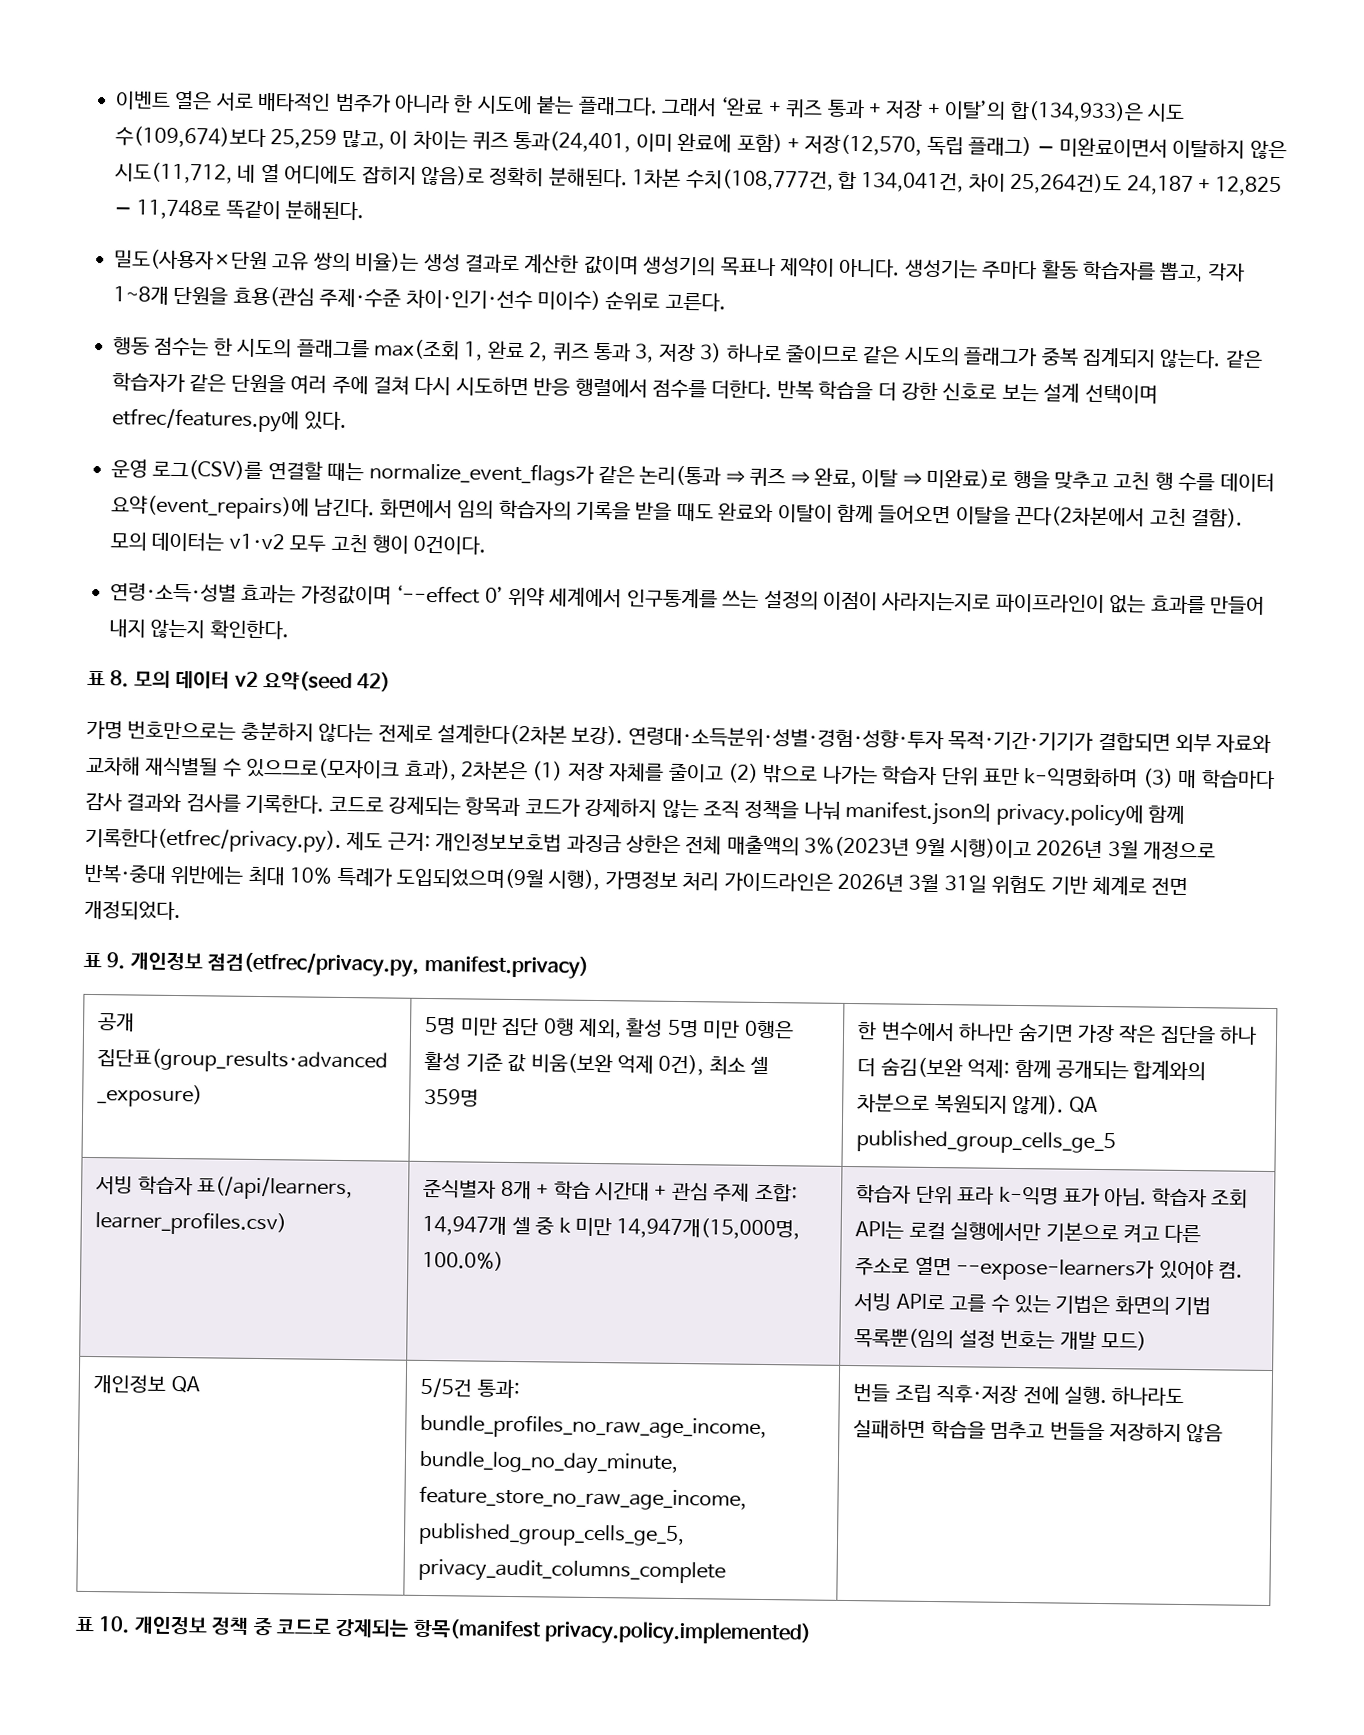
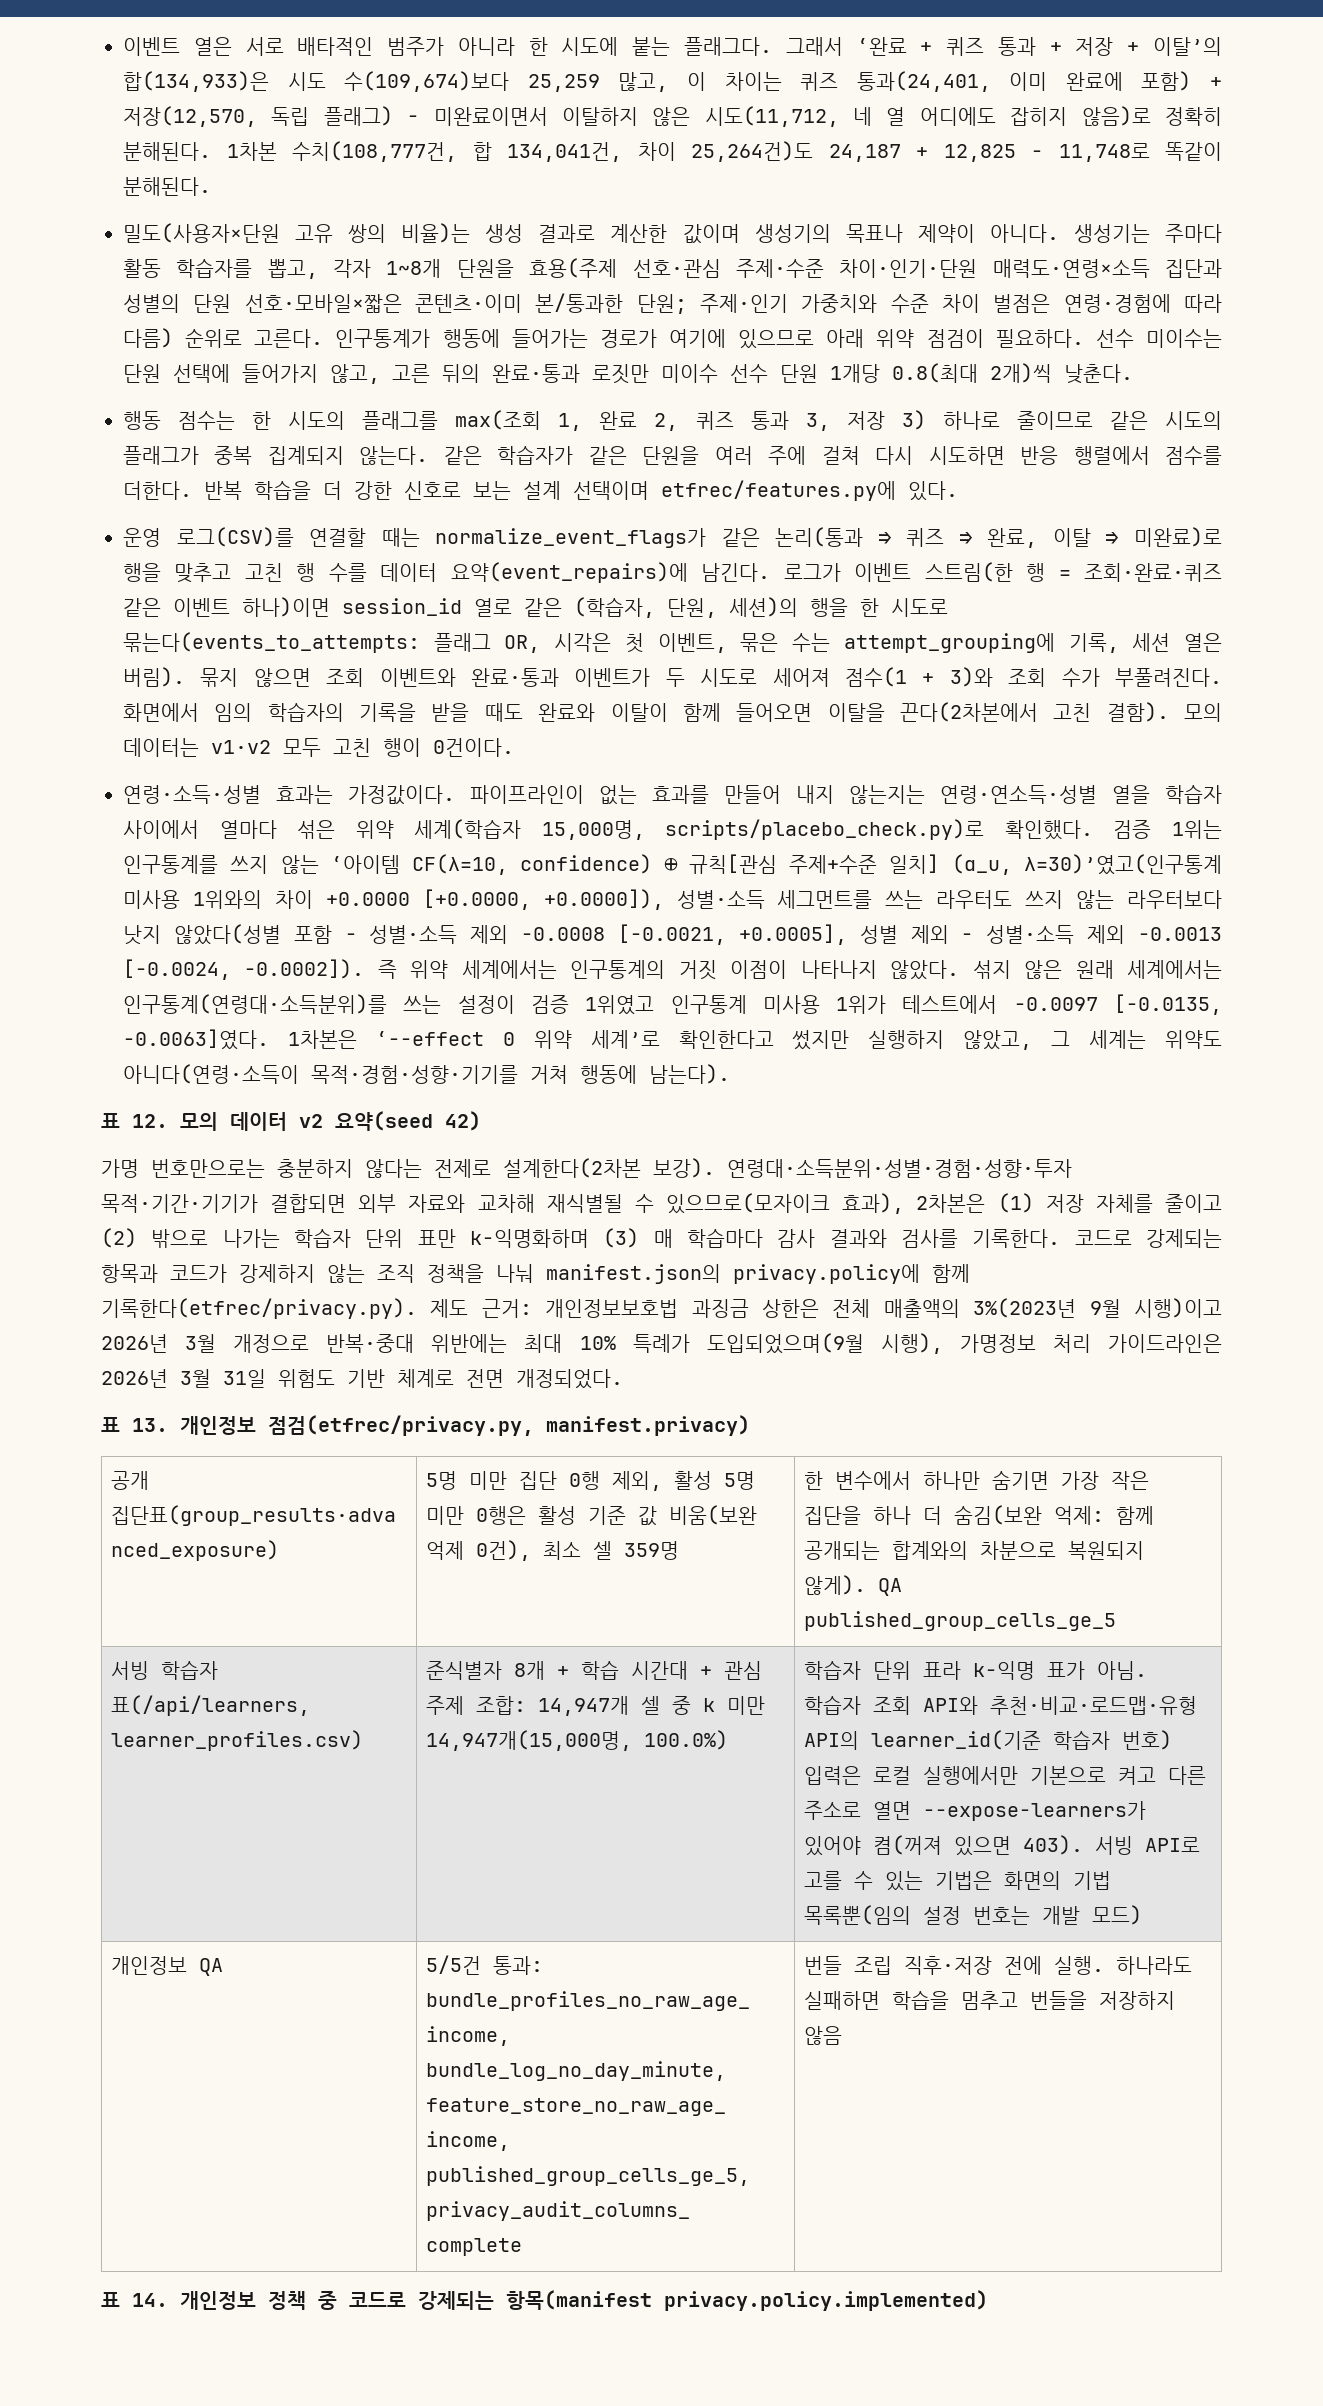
[232,286,726,312] 효용(관심 주제·수준 차이·인기·선수 미이수) 순위로 고른다. -> [529,258,1222,278] [123,293,1223,314] [123,328,1222,349] [123,363,1133,384] 효용(주제 선호·관심 주제·수준 차이·인기·단원 매력도·연령×소득 집단과 성별의 단원 선호·모바일×짧은 콘텐츠·이미 본/통과한 단원; 주제·인기 가중치와 수준 차이 벌점은 연령·경험에 따라 다름) 순위로 고른다. 인구통계가 행동에 들어가는 경로가 여기에 있으므로 아래 위약 점검이 필요하다. 선수 미이수는 단원 선택에 들어가지 않고, 고른 뒤의 완료·통과 로짓만 미이수 선수 단원 1개당 0.8(최대 2개)씩 낮춘다.
(376, 508) none -> [783,562,1222,582] [123,597,948,618] [123,632,1223,653] [123,667,1222,687] 로그가 이벤트 스트림(한 행 = 조회·완료·퀴즈 같은 이벤트 하나)이면 session_id 열로 같은 (학습자, 단원, 세션)의 행을 한 시도로 묶는다(events_to_attempts: 플래그 OR, 시각은 첫 이벤트, 묶은 수는 attempt_grouping에 기록, 세션 열은 버림). 묶지 않으면 조회 이벤트와 완료·통과 이벤트가 두 시도로 세어져 점수(1 + 3)와 조회 수가 부풀려진다.
[300,584,992,612] 가정값이며 ‘--effect 0’ 위약 세계에서 인구통계를 쓰는 설정의 이점이 사라지는지로 -> [348,785,455,805] 가정값이다.
[150,619,289,640] [87,670,130,688] 않는지 확인한다. // 표 8. -> [849,784,1222,804] [123,819,1222,840] [123,854,1222,875] [123,889,1222,910] [123,924,1223,945] [123,959,1222,980] [123,994,1222,1015] [123,1029,1222,1050] [123,1064,730,1084] [101,1113,168,1128] 않는지는 연령·연소득·성별 열을 학습자 사이에서 열마다 섞은 위약 세계(학습자 15,000명, scripts/placebo_check.py)로 확인했다. 검증 1위는 인구통계를 쓰지 않는 ‘아이템 CF(λ=10, confidence) ⊕ 규칙[관심 주제+수준 일치] (α_u, λ=30)’였고(인구통계 미사용 1위와의 차이 +0.0000 [+0.0000, +0.0000]), 성별·소득 세그먼트를 쓰는 라우터도 쓰지 않는 라우터보다 낫지 않았다(성별 포함 − 성별·소득 제외 −0.0008 [−0.0021, +0.0005], 성별 제외 − 성별·소득 제외 −0.0013 [−0.0024, −0.0002]). 즉 위약 세계에서는 인구통계의 거짓 이점이 나타나지 않았다. 섞지 않은 원래 세계에서는 인구통계(연령대·소득분위)를 쓰는 설정이 검증 1위였고 인구통계 미사용 1위가 테스트에서 −0.0097 [−0.0135, −0.0063]였다. 1차본은 ‘--effect 0 위약 세계’로 확인한다고 썼지만 실행하지 않았고, 그 세계는 위약도 아니다(연령·소득이 목적·경험·성향·기기를 거쳐 행동에 남는다). // 표 12.
[106,952,126,970] 9. -> [132,1418,168,1432] 13.
[855,1221,905,1239] API는 -> [923,1696,1198,1715] [804,1730,1173,1750] [804,1766,862,1785] API와 추천·비교·로드맵·유형 API의 learner_id(기준 학습자 번호) 입력은
[1218,1260,1244,1279] 켬. -> [873,1835,1084,1856] 켬(꺼져 있으면 403).
[98,1616,131,1634] 10. -> [132,2293,168,2307] 14.

